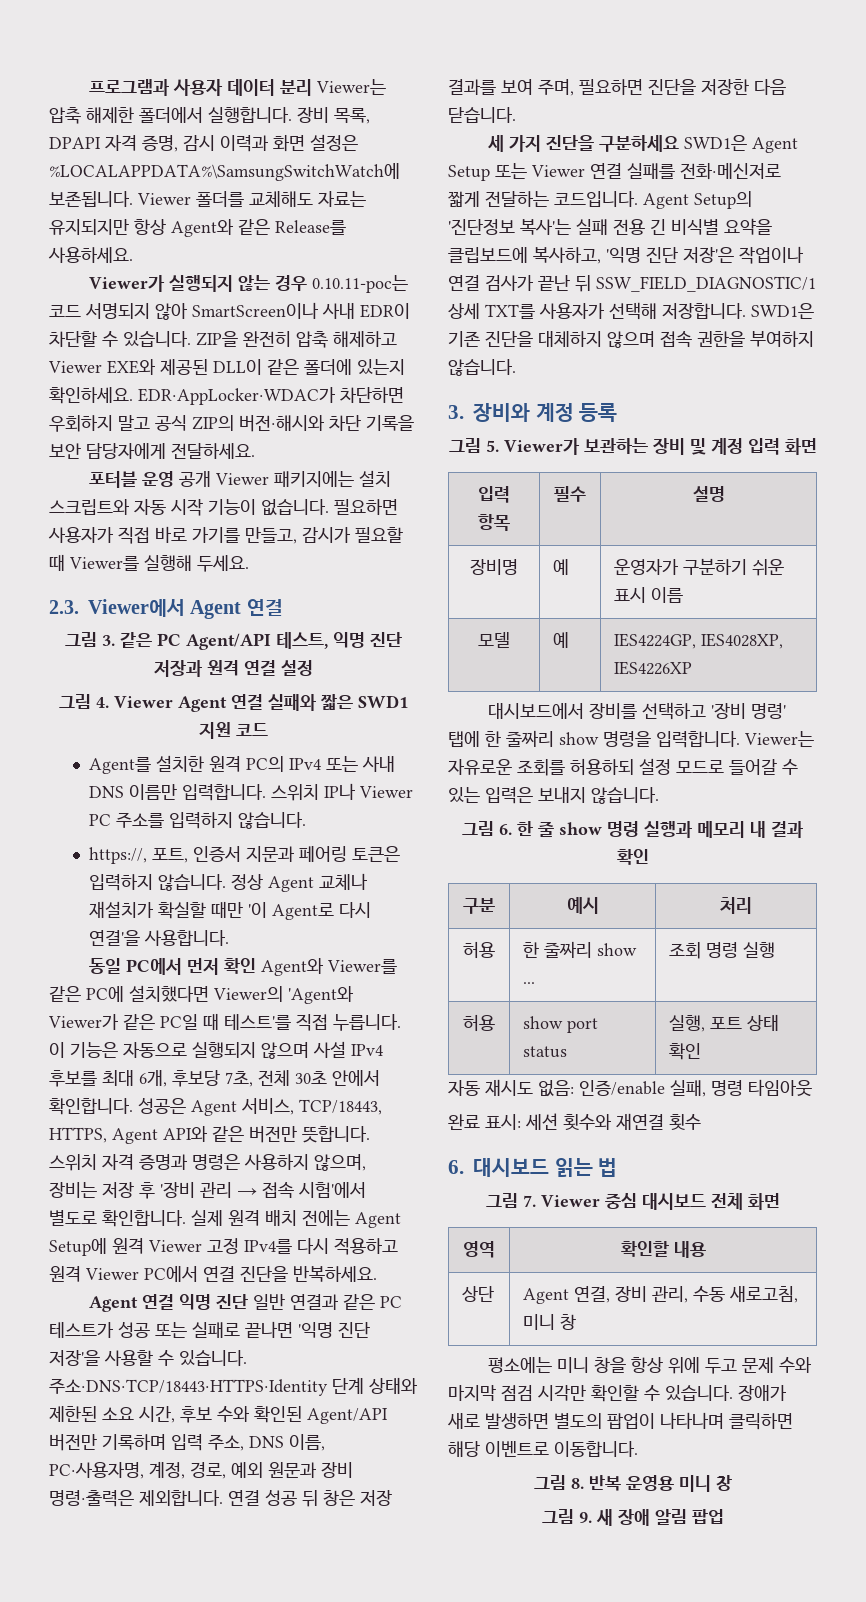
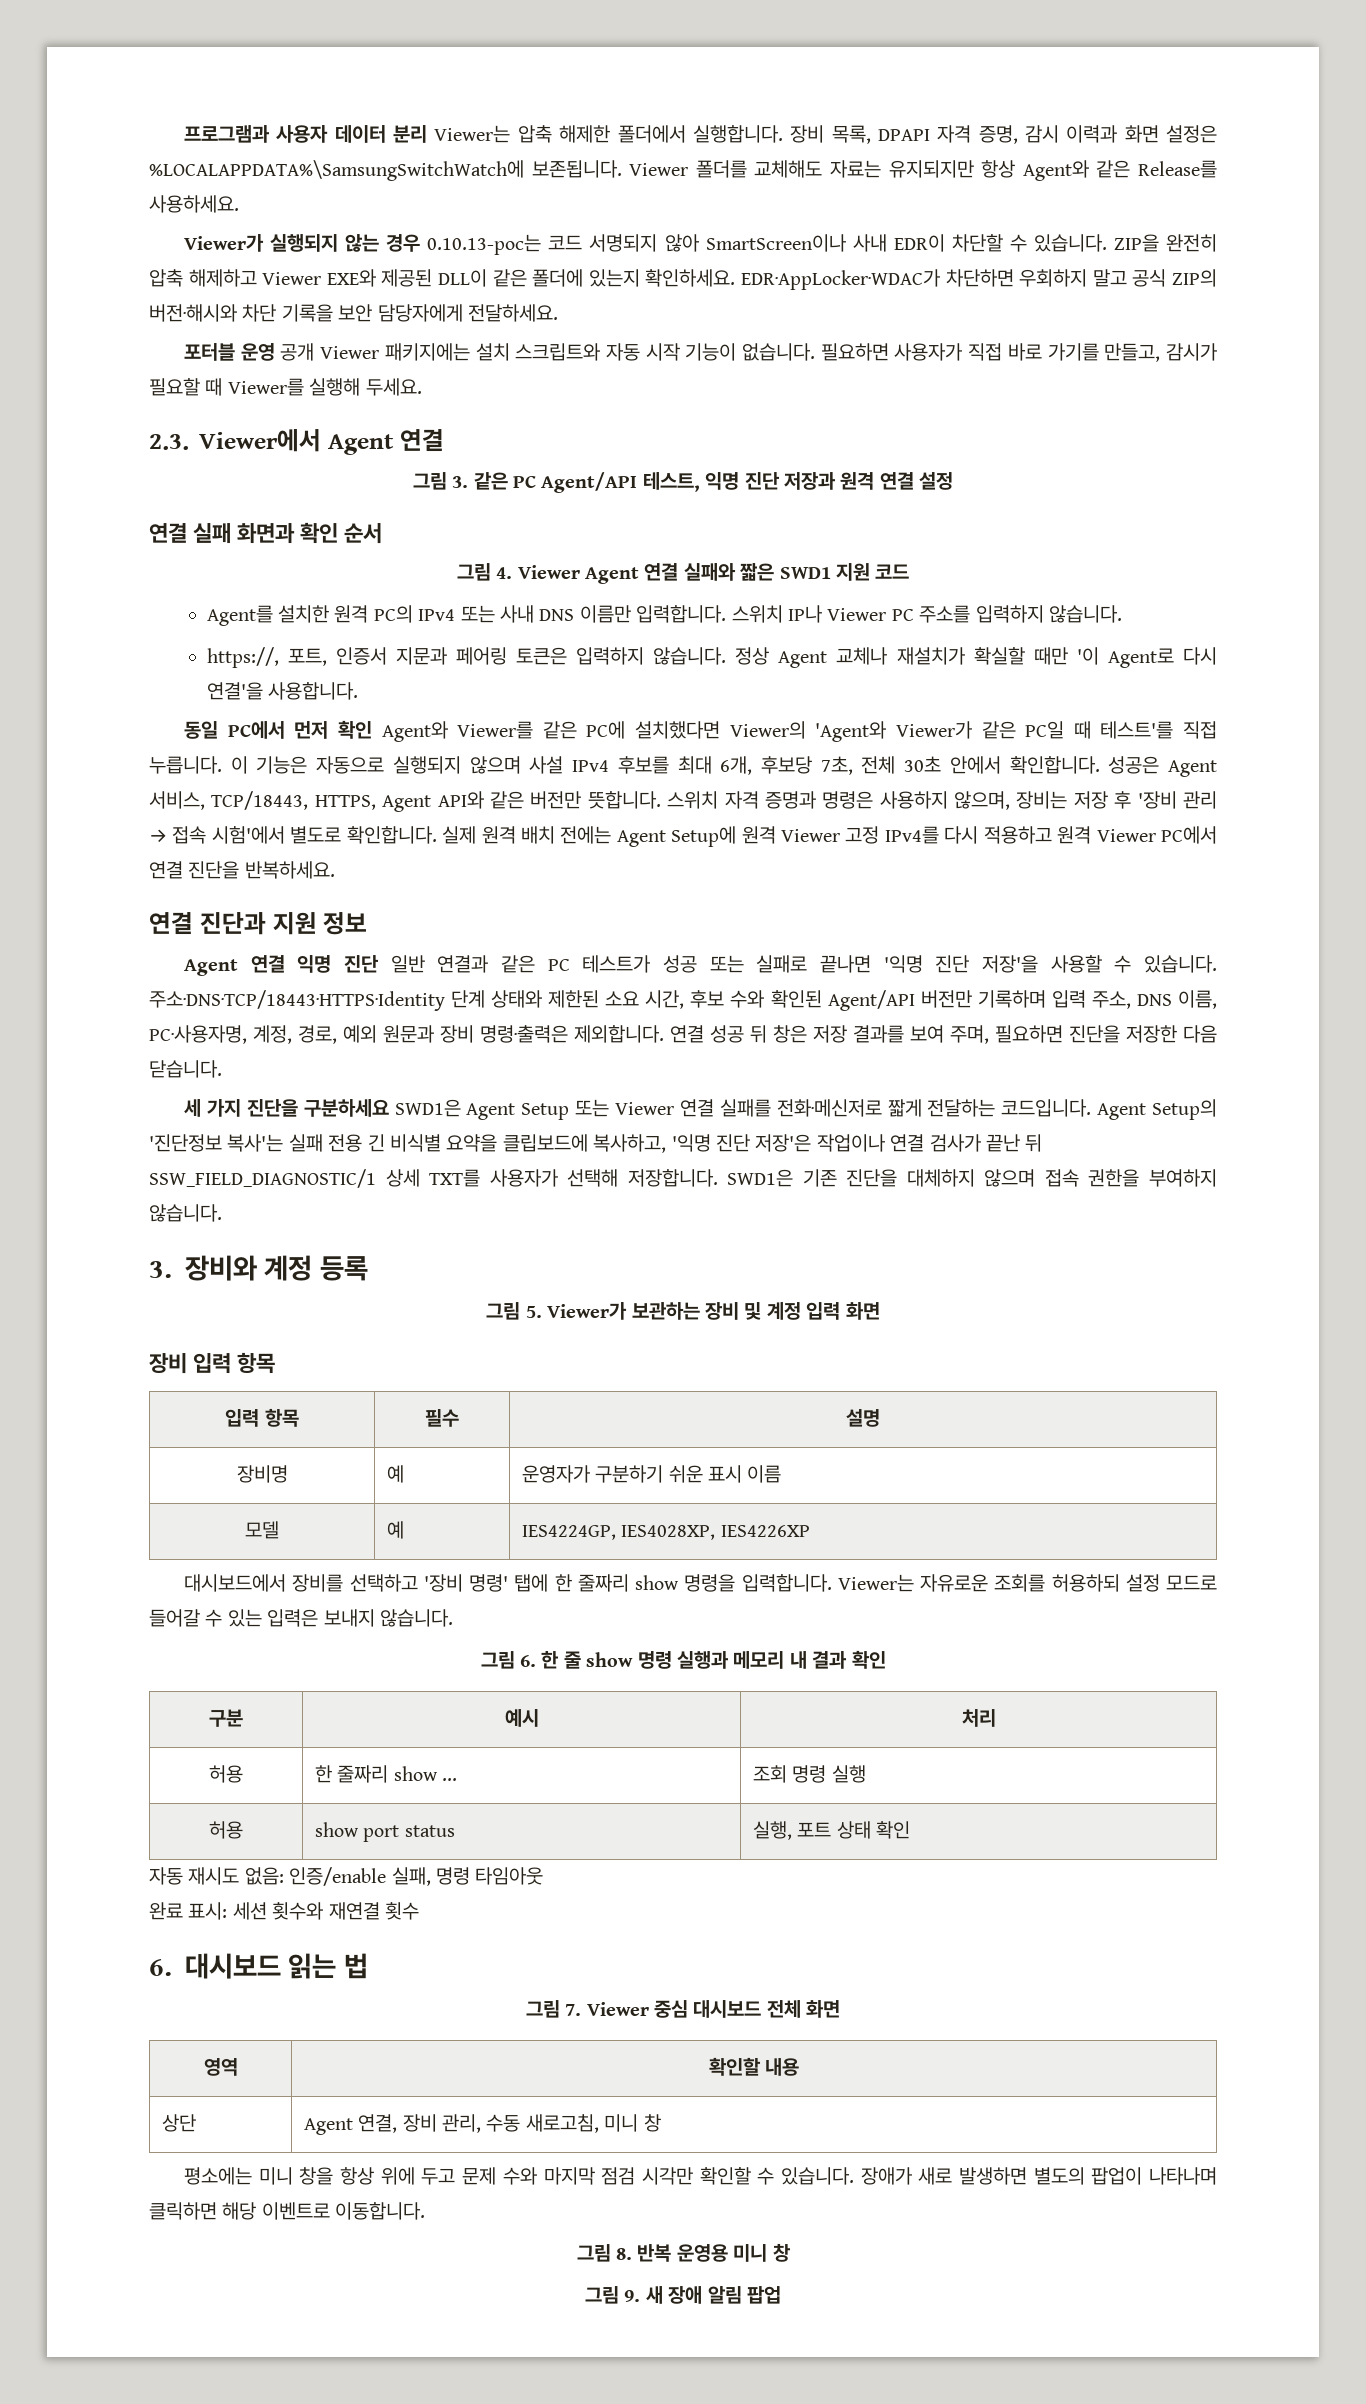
[311,275,408,293] 0.10.11-poc는 -> [427,234,542,255] 0.10.13-poc는
(313, 668) none -> [149,522,383,544] // 연결 실패 화면과 확인 순서
(377, 1274) none -> [149,912,368,935] // 연결 진단과 지원 정보
(817, 446) none -> [149,1352,276,1374] // 장비 입력 항목

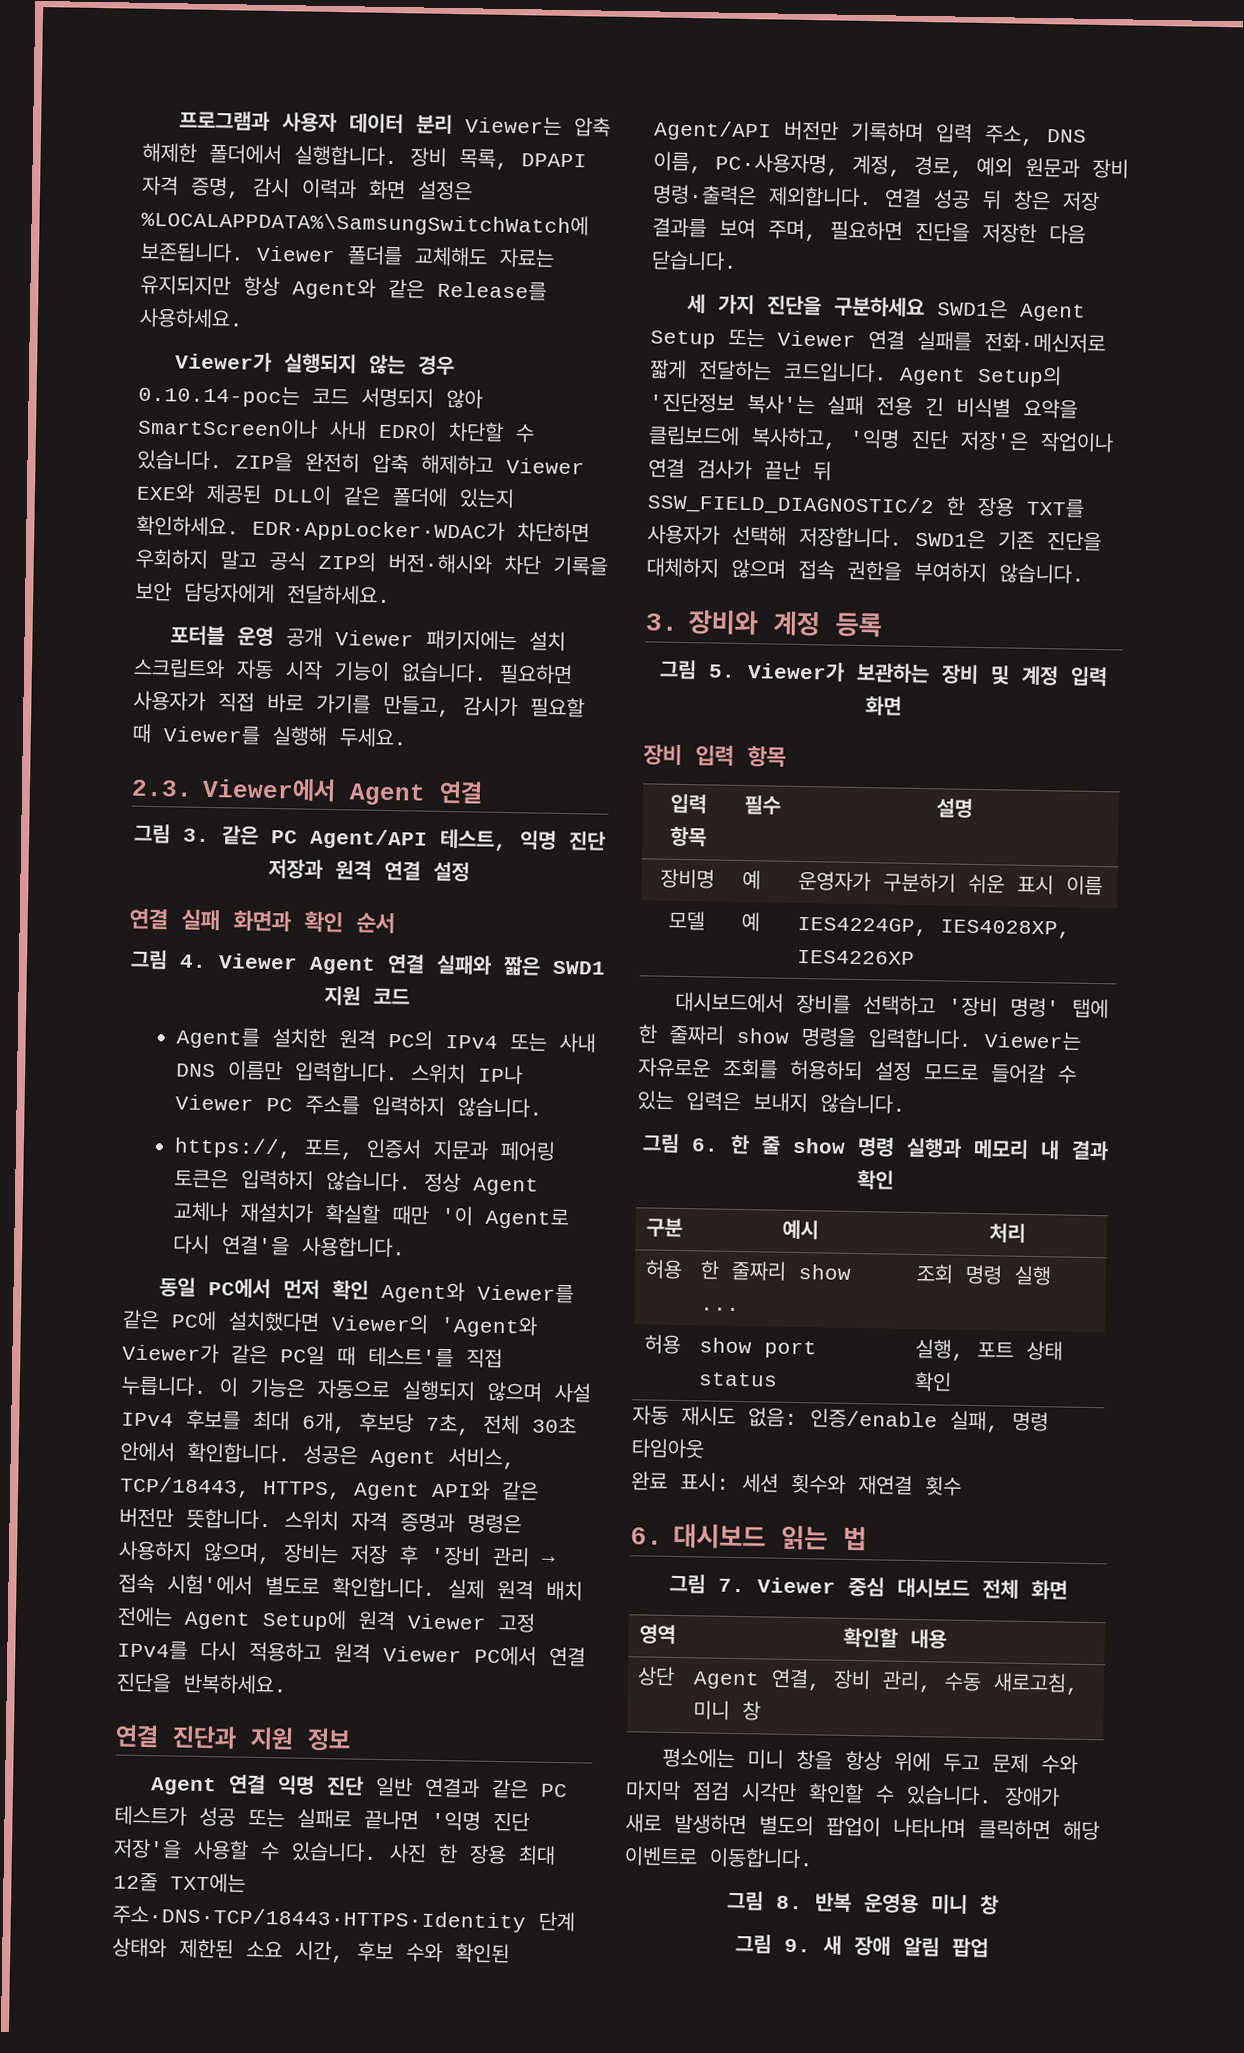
[427,234,542,255] 0.10.13-poc는 -> [138,384,300,408] 0.10.14-poc는
(1217, 964) none -> [389,1843,556,1865] [113,1872,246,1893] 사진 한 장용 최대 12줄 TXT에는
[149,1169,420,1188] SSW_FIELD_DIAGNOSTIC/1 상세 -> [647,493,1015,517] SSW_FIELD_DIAGNOSTIC/2 한 장용

